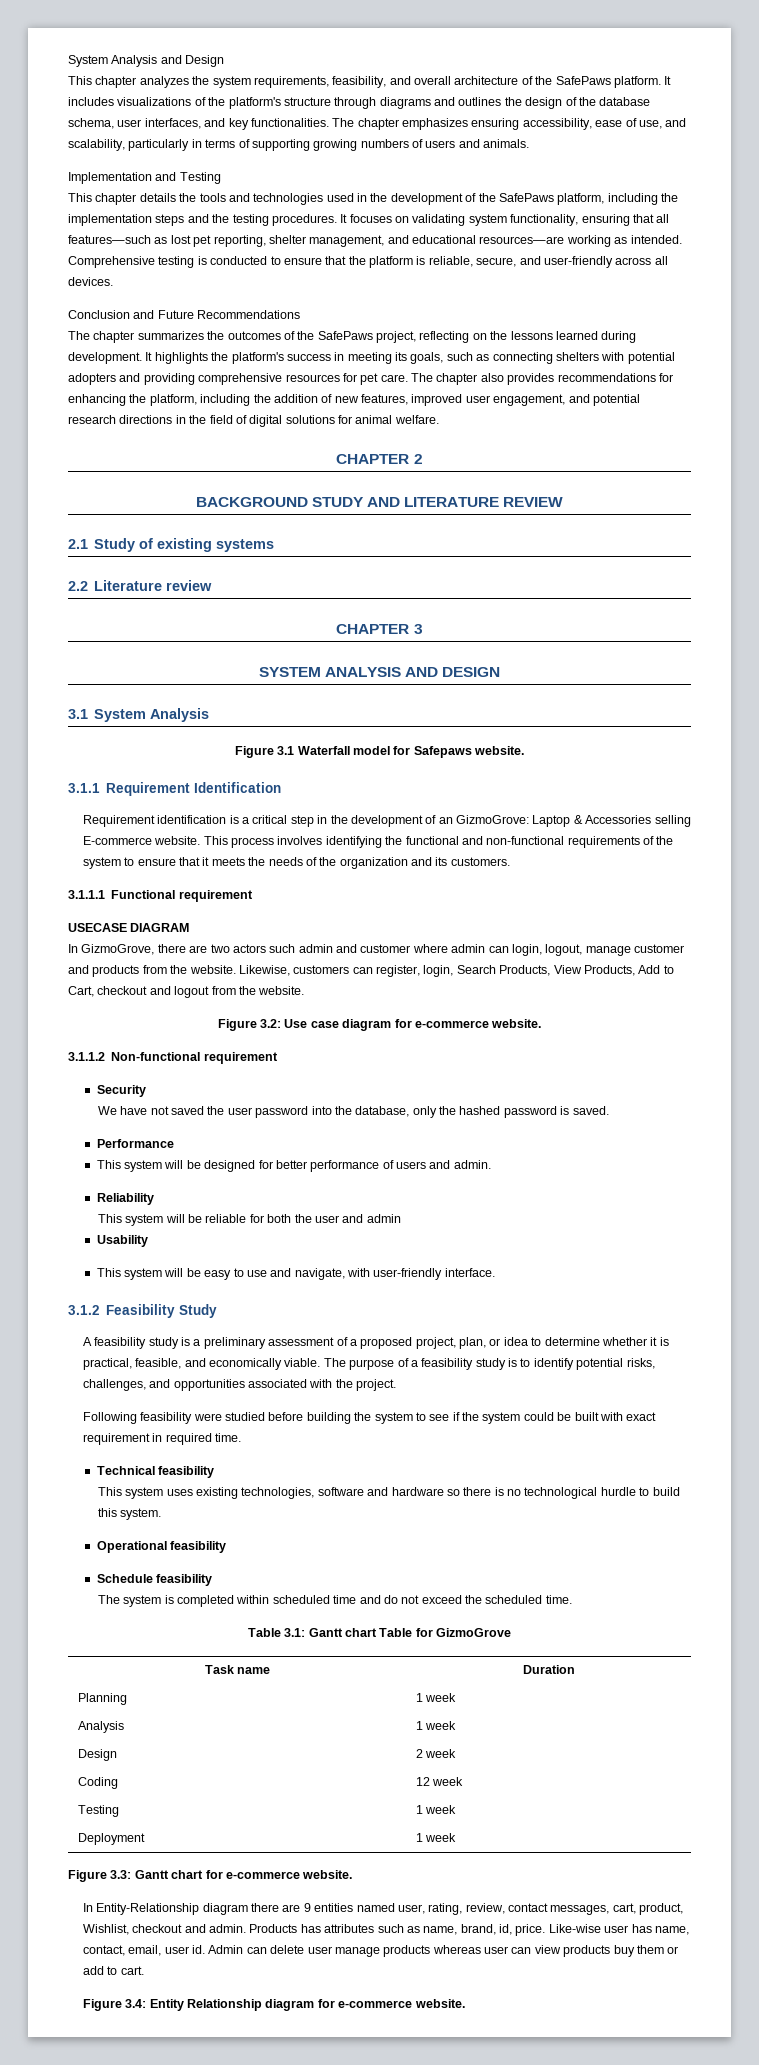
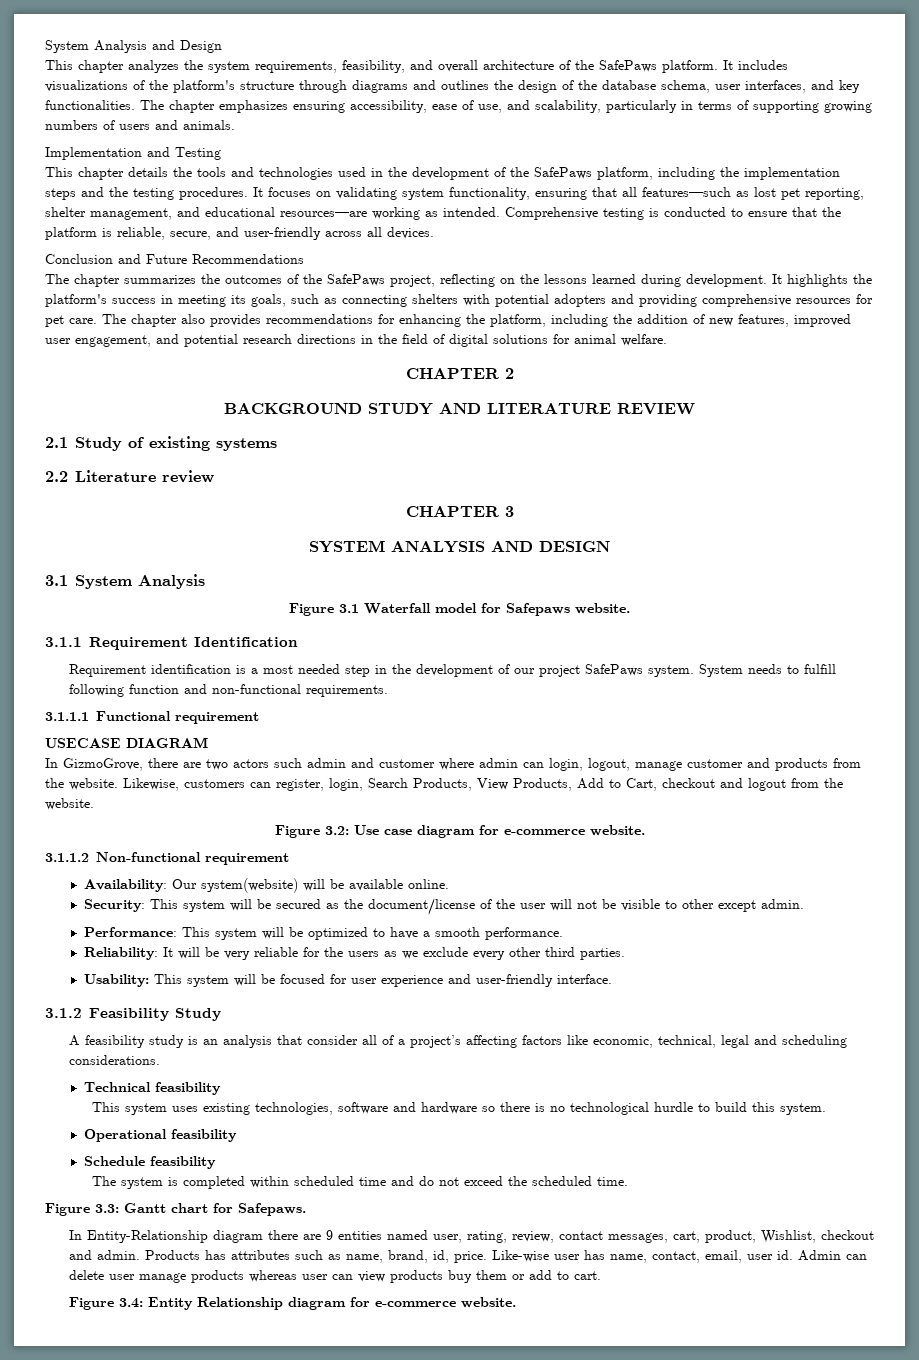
[252,815,288,824] critical -> [262,664,340,674] most needed
[438,815,691,827] [82,836,674,848] [82,857,510,869] an GizmoGrove: Laptop & Accessories selling E-commerce website. This process involves identifying the functional and non-functional requirements of the system to ensure that it meets the needs of the organization and its customers. -> [513,664,836,677] [68,684,388,697] our project SafePaws system. System needs to fulfill following function and non-functional requirements.
[96,1085,146,1097] [97,1106,609,1118] [96,1139,174,1148] [96,1160,451,1172] Security // We have not saved the user password into the database, only the hashed password is saved. // Performance // This system will be designed for better performance of users and -> [84,878,450,893] [84,898,757,915] Availability: Our system(website) will be available online. // Security: This system will be secured as the document/license of the user will not be visible to other except
[96,1193,154,1205] [97,1214,401,1226] [96,1235,148,1247] [96,1268,371,1280] Reliability // This system will be reliable for both the user and admin // Usability // This system will be easy to use and navigate, with -> [84,927,564,940] [84,947,626,960] [84,974,472,987] Performance: This system will be optimized to have a smooth performance. // Reliability: It will be very reliable for the users as we exclude every other third parties. // Usability: This system will be focused for user experience and
[193,1337,669,1349] [82,1358,655,1370] [82,1379,397,1391] [82,1412,657,1424] [82,1433,242,1445] a preliminary assessment of a proposed project, plan, or idea to determine whether it is practical, feasible, and economically viable. The purpose of a feasibility study is to identify potential risks, challenges, and opportunities associated with the project. // Following feasibility were studied before building the system to see if the system could be built with exact requirement in required time. -> [202,1035,847,1048] [68,1055,160,1065] an analysis that consider all of a project’s affecting factors like economic, technical, legal and scheduling considerations.
[247,1628,512,1637] [204,1665,271,1674] [522,1665,575,1674] [77,1693,127,1705] [415,1693,457,1702] [77,1721,124,1733] [415,1721,457,1730] [77,1749,117,1761] [415,1749,457,1758] [77,1777,118,1789] [415,1777,464,1786] [77,1805,119,1817] [415,1805,457,1814] [77,1833,145,1845] [415,1833,457,1842] // Table 3.1: Gantt chart Table for GizmoGrove // Task name | Duration // Planning | 1 week // Analysis | 1 week // Design | 2 week // Coding | 12 week // Testing | 1 week // Deployment | 1 week -> (629, 1181) none
[225,1870,353,1879] e-commerce website. -> [238,1203,306,1216] Safepaws.

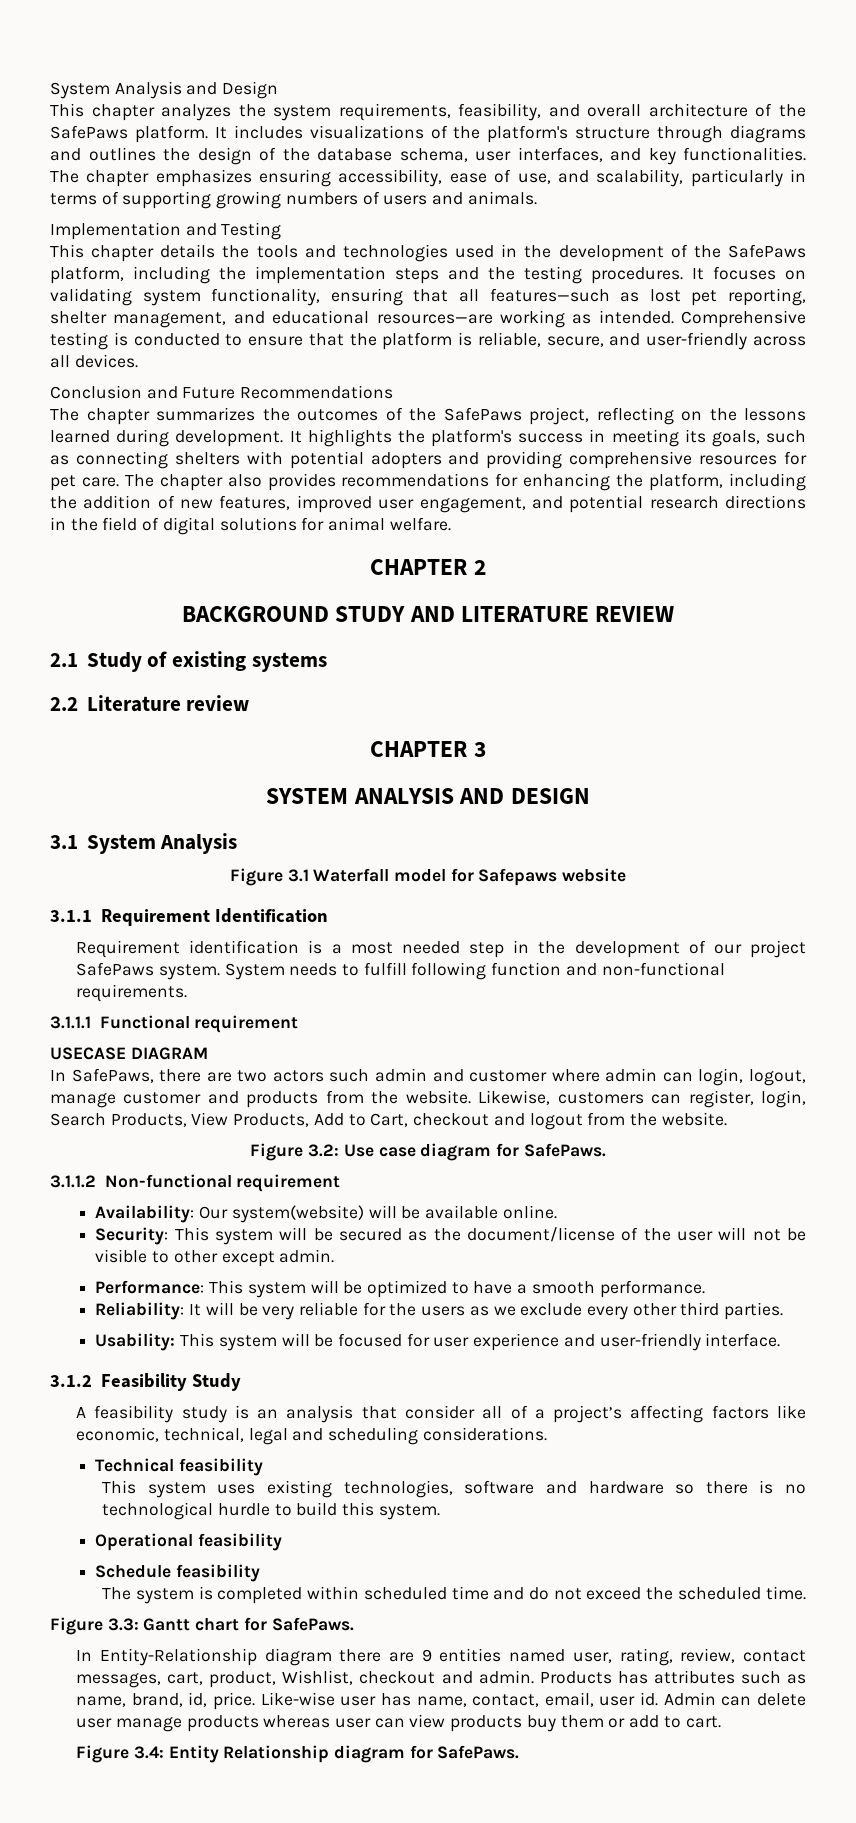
[575,603,630,614] website. -> [562,868,627,882] website
[63,758,143,771] GizmoGrove, -> [71,1068,154,1083] SafePaws,
[503,825,645,836] e-commerce website. -> [523,1143,606,1157] SafePaws.
[238,1203,306,1216] Safepaws. -> [271,1617,354,1631] SafePaws.
[374,1297,516,1308] e-commerce website. -> [437,1745,520,1759] SafePaws.

